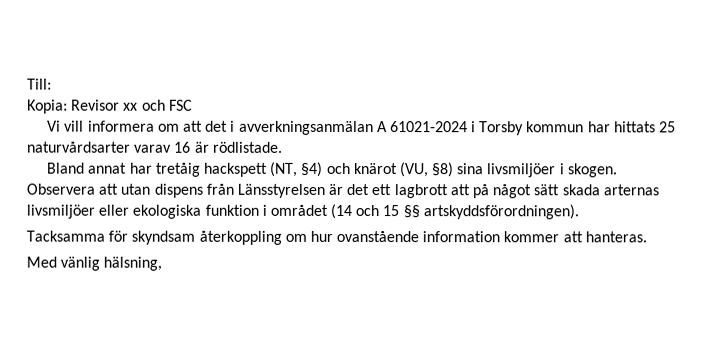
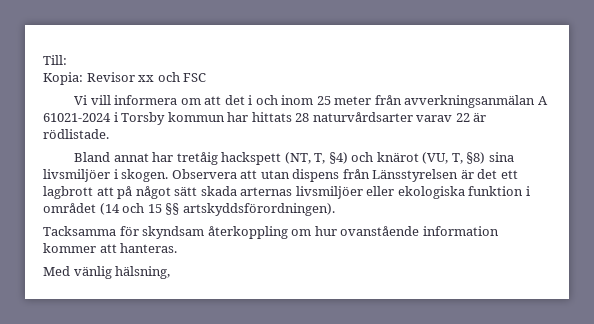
(236, 126) none -> [255,95,402,105] och inom 25 meter från
[659,121,677,133] 25 -> [295,113,310,122] 28
[174,141,192,153] 16 -> [455,113,470,122] 22
(299, 169) none -> [314,153,326,164] T,
(429, 170) none -> [451,153,463,164] T,

